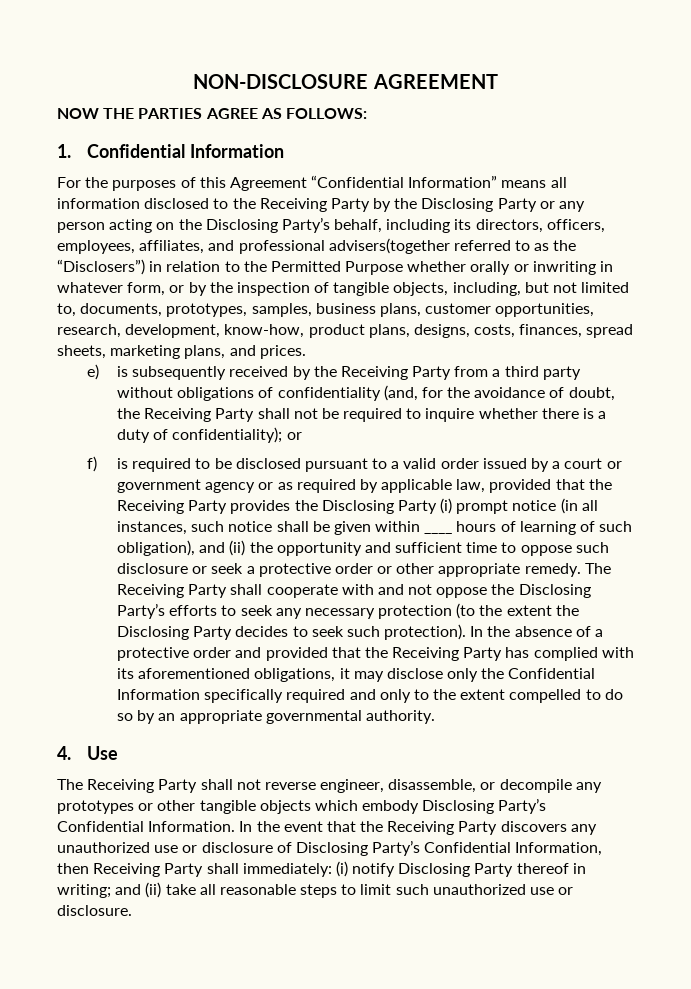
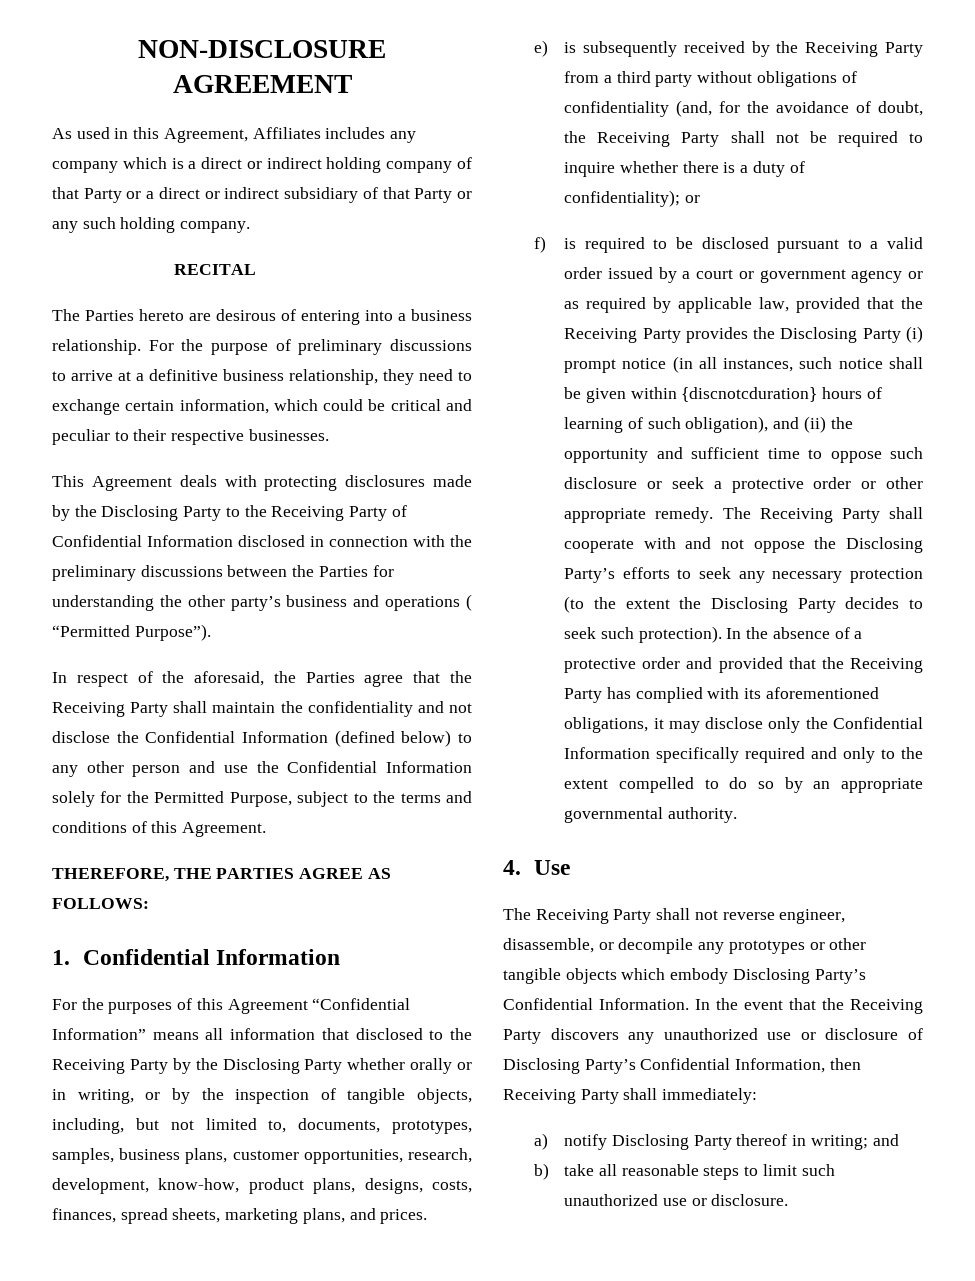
[57,108,99,119] NOW -> [52,127,417,143] [52,157,472,173] [52,187,472,203] [52,217,251,233] [174,264,257,275] [52,309,472,325] [52,339,472,355] [52,369,472,385] [52,399,472,415] [52,429,329,445] [52,475,472,491] [52,505,407,521] [52,535,472,547] [52,565,394,581] [52,594,472,611] [52,624,211,641] [52,671,472,687] [52,701,472,717] [52,730,473,747] [52,761,473,777] [52,791,473,807] [52,821,267,837] [52,868,169,882] As used in this Agreement, Affiliates includes any company which is a direct or indirect holding company of that Party or a direct or indirect subsidiary of that Party or any such holding company. // RECITAL // The Parties hereto are desirous of entering into a business relationship. For the purpose of preliminary discussions to arrive at a definitive business relationship, they need to exchange certain information, which could be critical and peculiar to their respective businesses. // This Agreement deals with protecting disclosures made by the Disclosing Party to the Receiving Party of Confidential Information disclosed in connection with the preliminary discussions between the Parties for understanding the other party’s business and operations ( “Permitted Purpose”). // In respect of the aforesaid, the Parties agree that the Receiving Party shall maintain the confidentiality and not disclose the Confidential Information (defined below) to any other person and use the Confidential Information solely for the Permitted Purpose, subject to the terms and conditions of this Agreement. // THEREFORE,
(140, 203) none -> [321,1028,349,1040] that
[539,201,586,212] [57,217,605,233] [57,238,577,254] [57,259,614,275] [57,282,166,296] or any person acting on the Disclosing Party’s behalf, including its directors, officers, employees, affiliates, and professional advisers(together referred to as the “Disclosers”) in relation to the Permitted Purpose whether orally or inwriting in whatever form, -> [347,1058,472,1074] [52,1089,134,1104] whether orally or in writing,
[424,532,453,534] ____ -> [681,387,818,402] {discnotcduration}
[335,861,348,877] (i) -> [533,1133,548,1150] // a)
[145,882,162,898] (ii) -> [533,1163,549,1180] // b)

